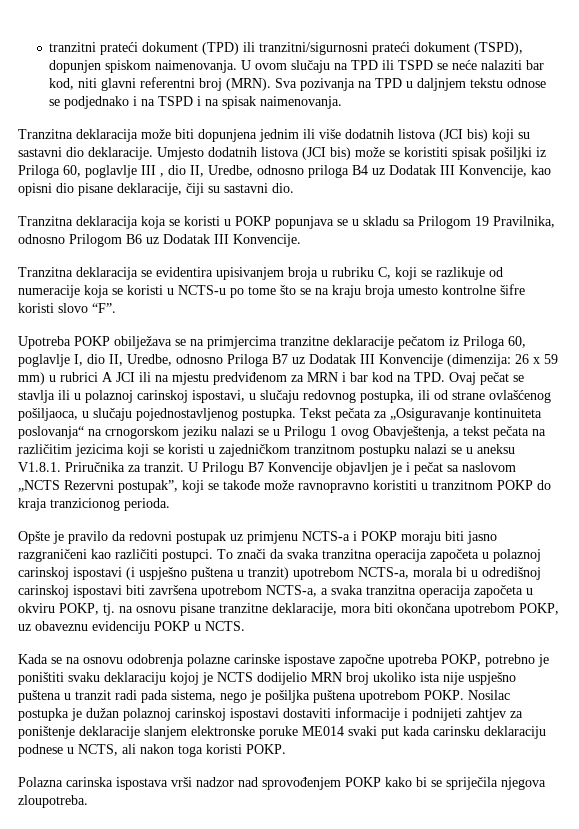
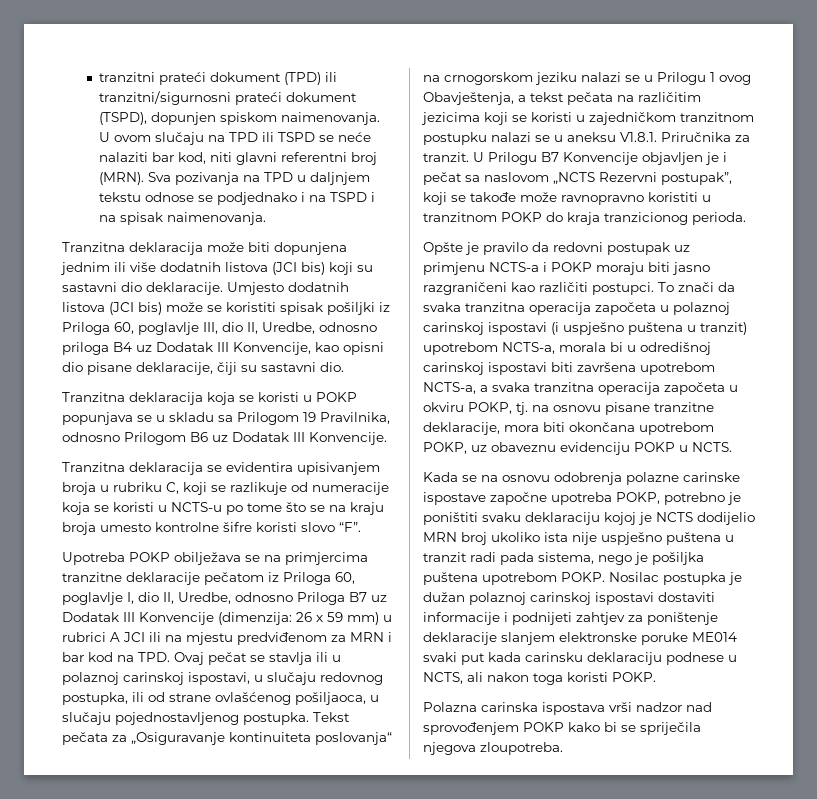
[141,165,164,177] III , -> [203,322,218,334] III,

